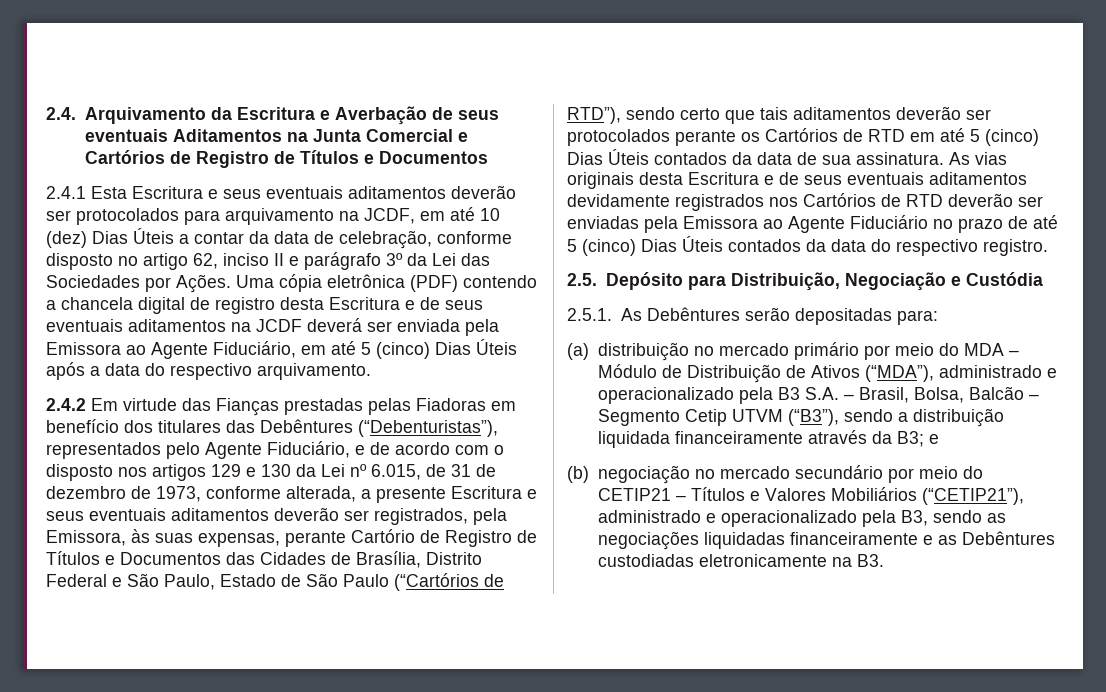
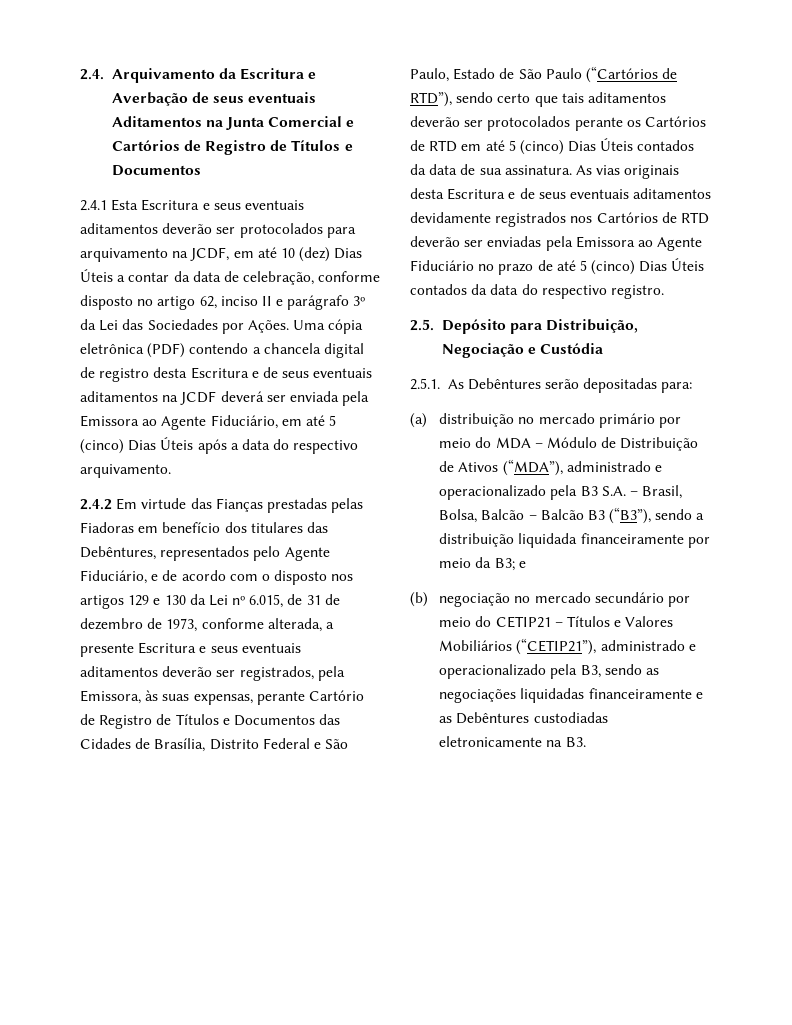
[260,419,498,437] Debêntures (“Debenturistas”), -> [80,546,156,560] Debêntures,
[597,409,783,426] Segmento Cetip UTVM -> [540,509,605,520] Balcão B3
[807,430,867,444] através -> [687,537,710,548] [439,558,472,568] por meio

